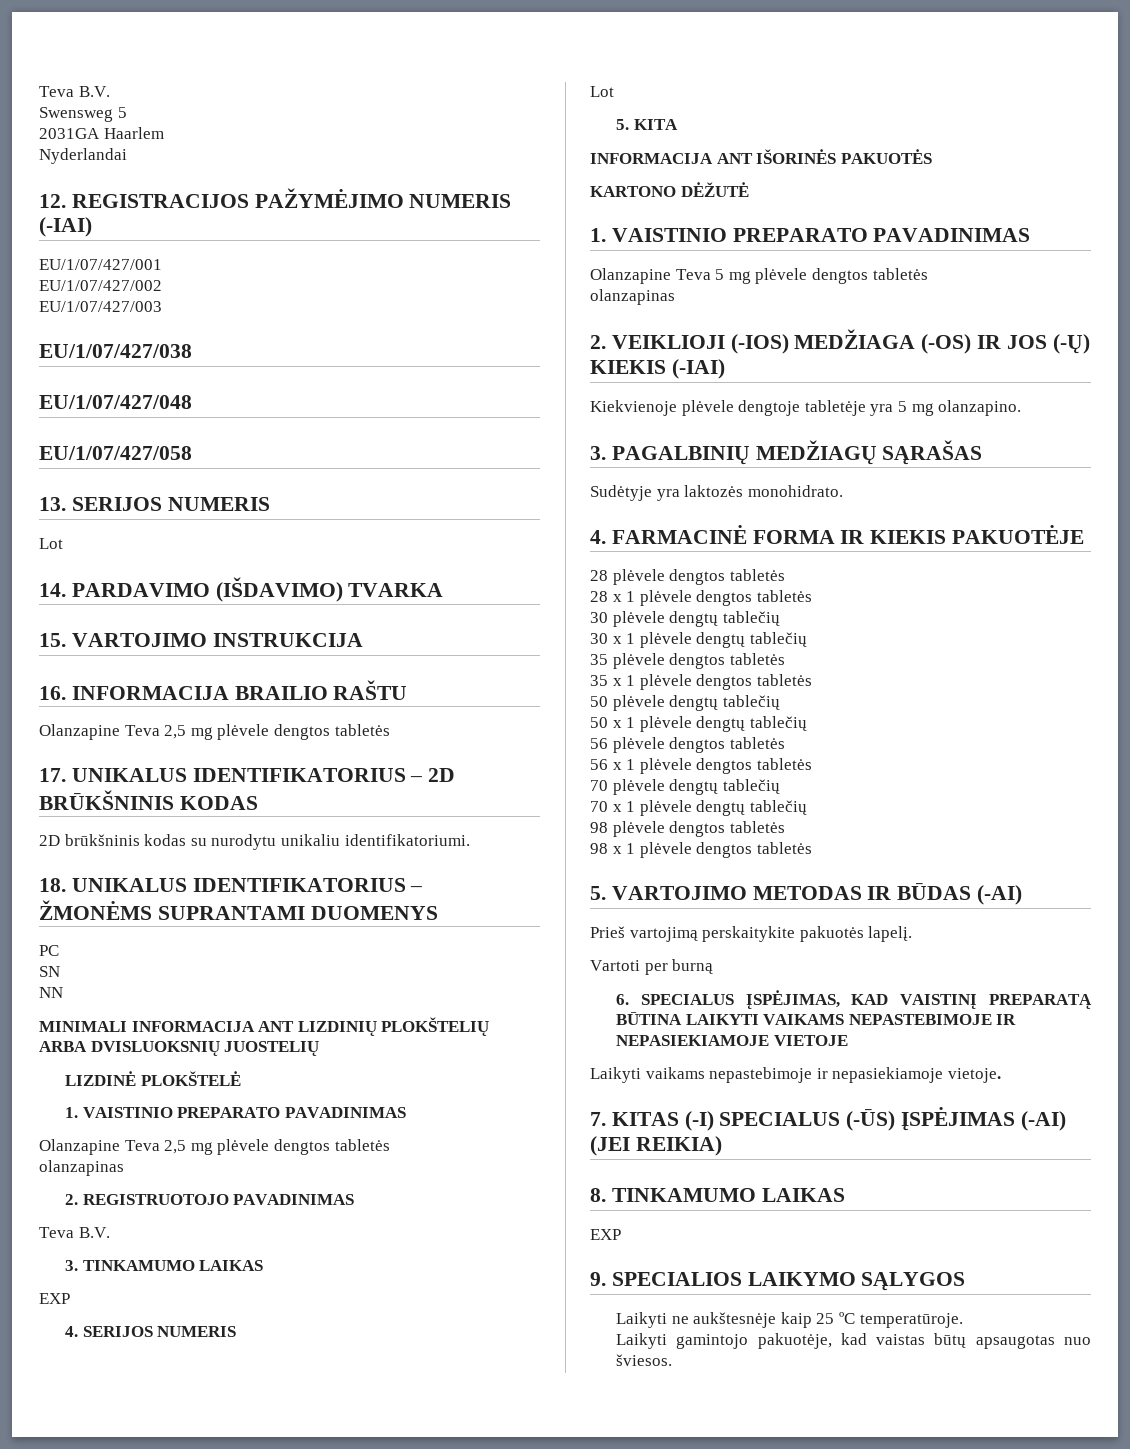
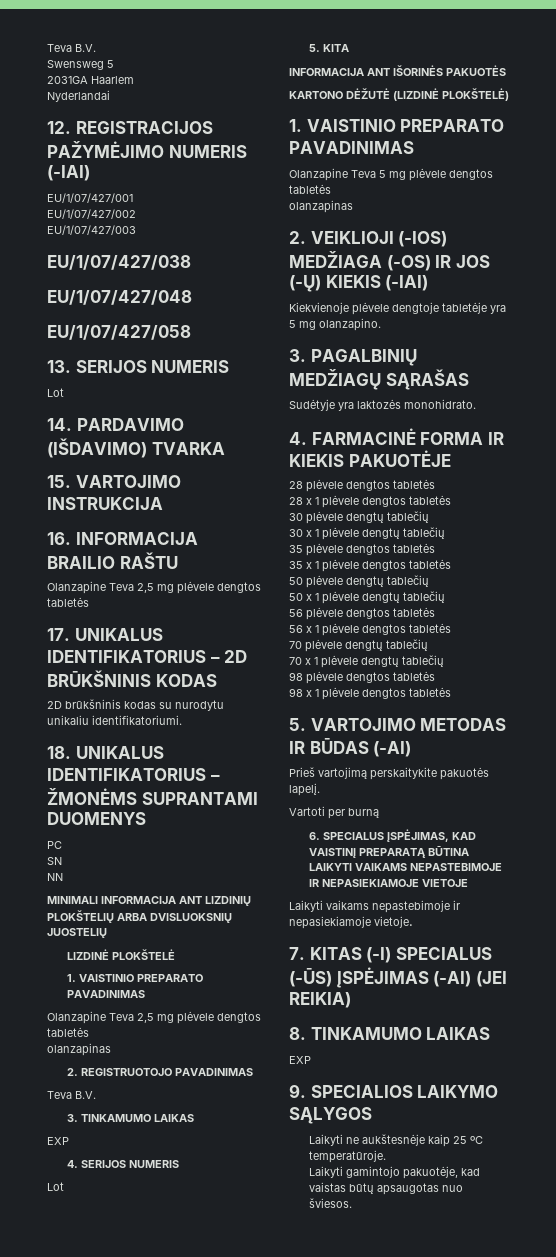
(749, 189) none -> [393,88,509,101] (LIZDINĖ PLOKŠTELĖ)

